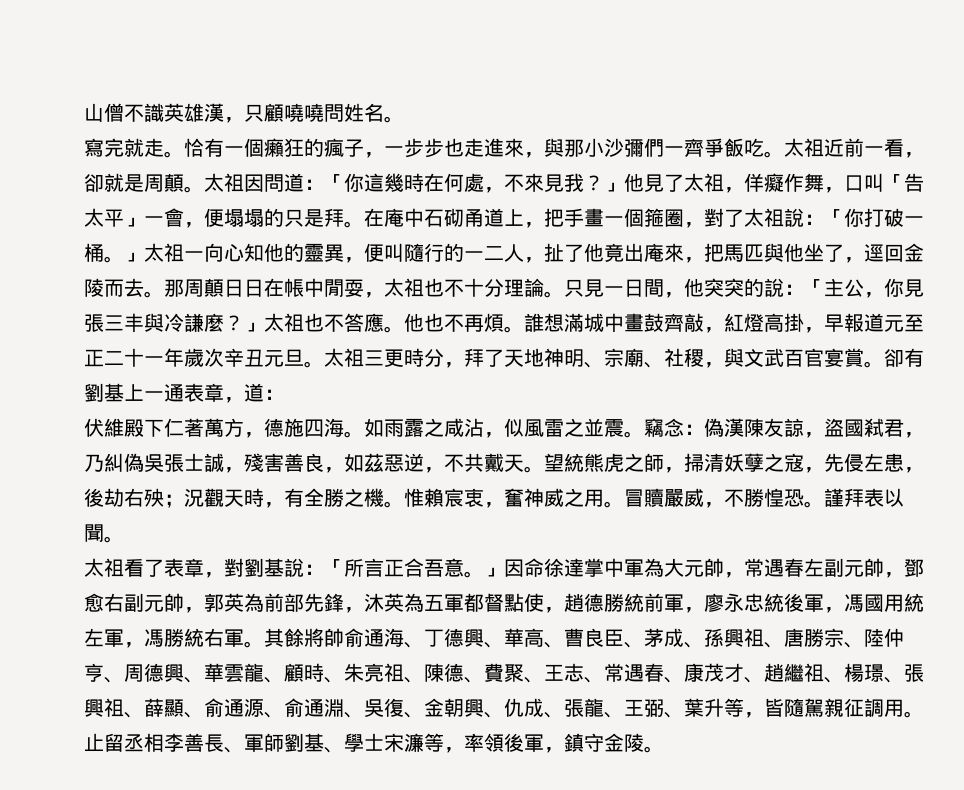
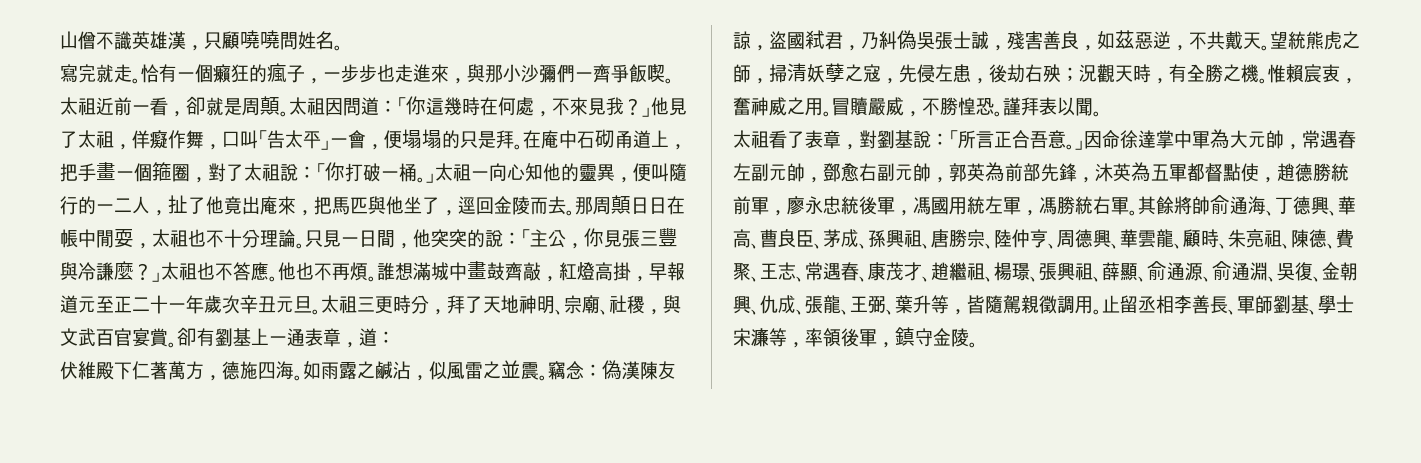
[744,138,764,157] 吃 -> [647,64,665,83] 喫
[124,313,144,333] 丰 -> [658,228,678,247] 豐
[444,418,464,437] 咸 -> [375,361,393,380] 鹹
[844,698,864,717] 征 -> [1039,295,1057,314] 徵

